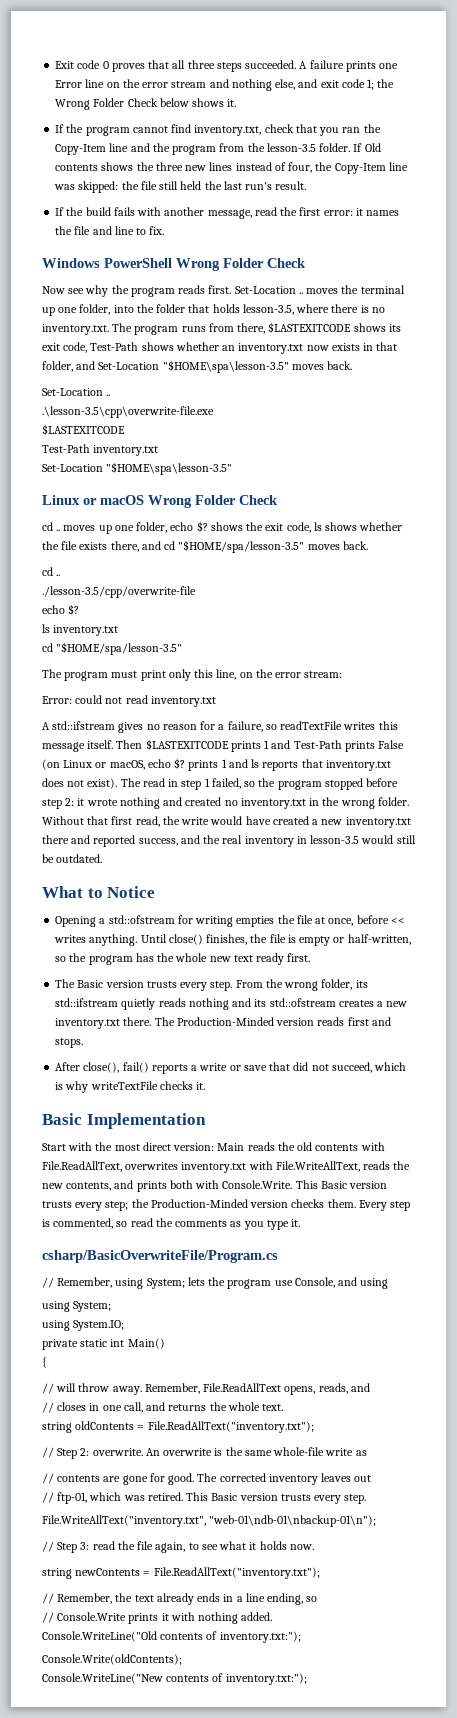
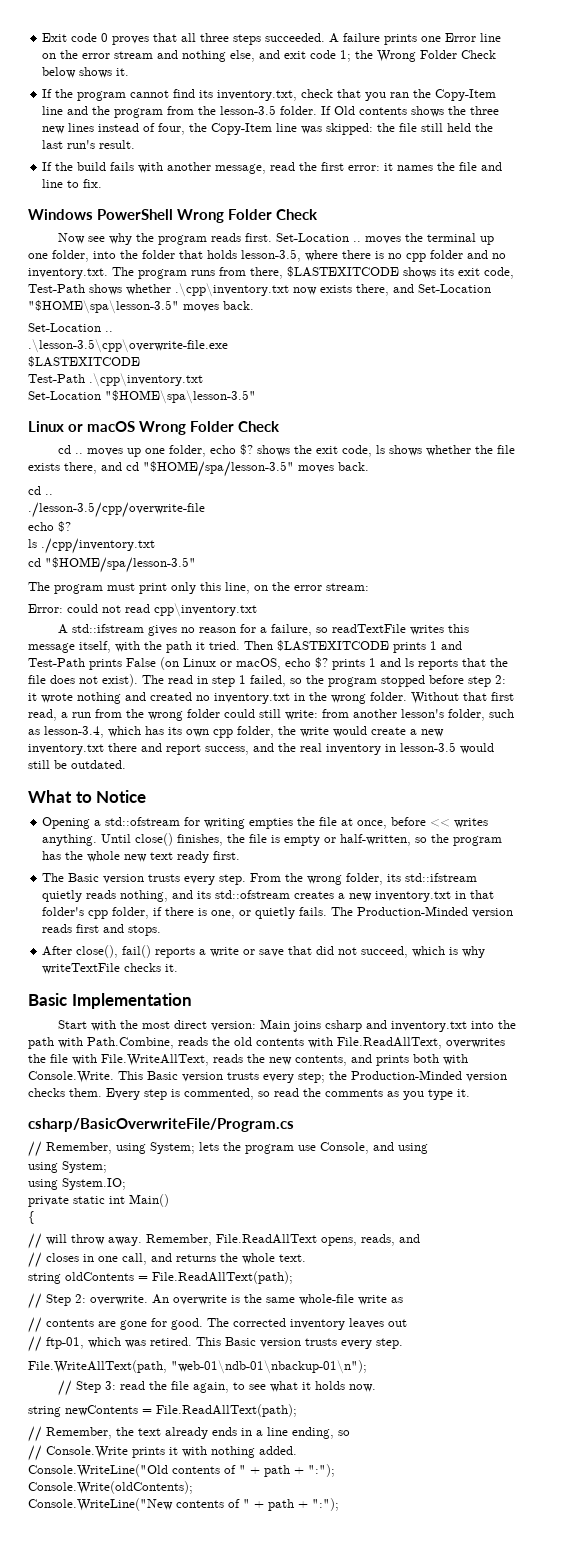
(192, 128) none -> [199,90,214,98] its
(385, 310) none -> [406,250,506,262] cpp folder and no
[222,342,398,354] [42,361,73,372] an inventory.txt now exists in that folder, -> [175,283,389,297] .\cpp\inventory.txt now exists there,
[93,445,159,456] inventory.txt -> [89,373,203,387] .\cpp\inventory.txt
[53,625,119,636] inventory.txt -> [41,538,155,554] ./cpp/inventory.txt
[150,696,216,707] inventory.txt -> [154,603,257,617] cpp\inventory.txt
[87,740,114,749] itself. -> [79,641,240,653] itself, with the path it tried.
[325,760,391,771] inventory.txt -> [490,658,508,667] [28,675,46,684] the file
(160, 821) none -> [61,709,514,721] [28,726,274,738] a run from the wrong folder could still write: from another lesson's folder, such as lesson-3.4, which has its own cpp folder,
[245,816,309,825] have created -> [371,727,406,735] create
[93,835,136,847] reported -> [166,744,201,755] report
[188,998,229,1010] nothing -> [120,890,169,902] nothing,
[123,1017,152,1026] there. -> [455,890,495,899] [42,907,328,919] in that folder's cpp folder, if there is one, or quietly fails.
(245, 1147) none -> [293,1020,517,1032] [28,1037,174,1049] joins csharp and inventory.txt into the path with Path.Combine,
[181,1162,247,1173] inventory.txt -> [28,1054,68,1063] the file
[147,1421,314,1433] File.ReadAllText("inventory.txt"); -> [152,1271,293,1284] File.ReadAllText(path);
[42,1515,206,1527] File.WriteAllText("inventory.txt", -> [28,1360,167,1373] File.WriteAllText(path,
[153,1567,320,1579] File.ReadAllText("inventory.txt"); -> [156,1404,297,1417] File.ReadAllText(path);
[219,1631,301,1643] inventory.txt:"); -> [239,1464,335,1477] " + path + ":");
[225,1673,307,1685] inventory.txt:"); -> [243,1498,339,1511] " + path + ":");

